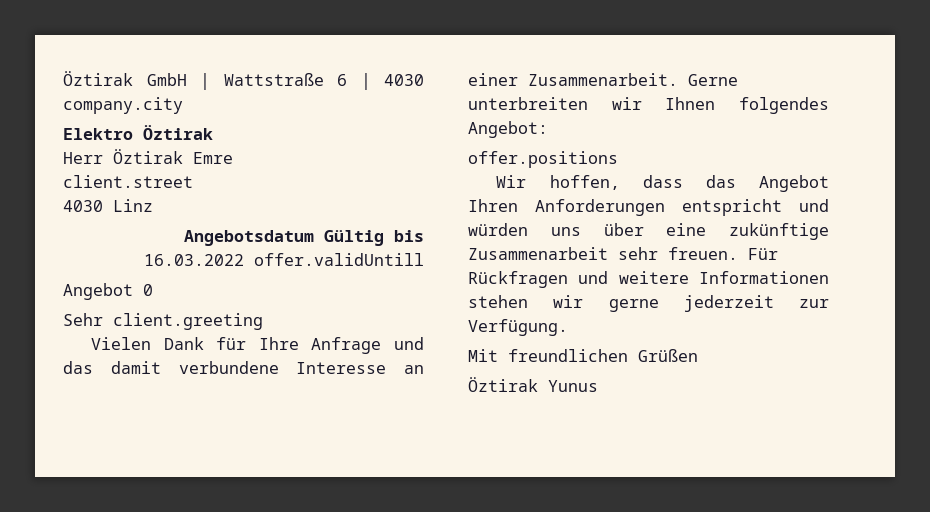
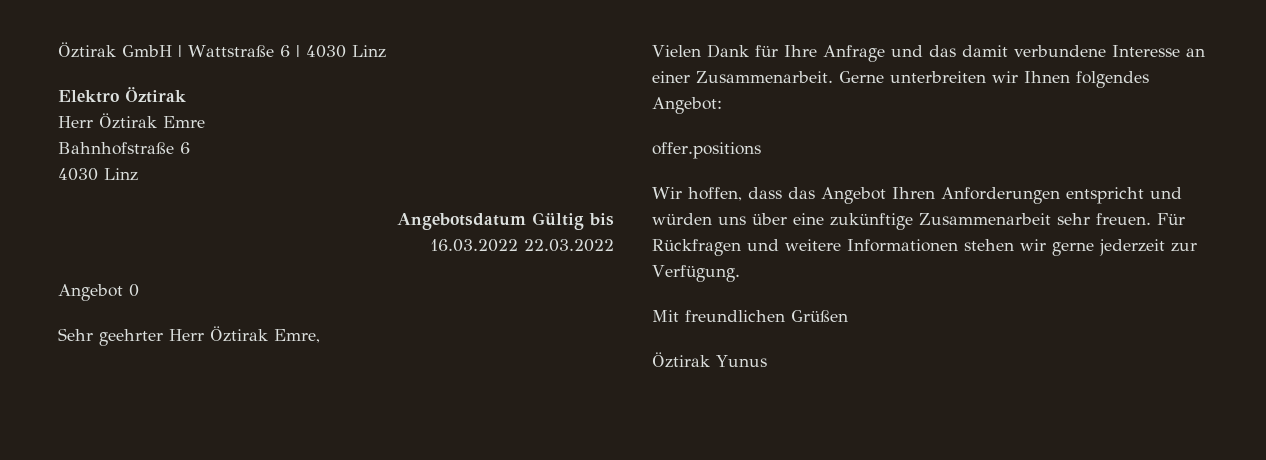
[63,97,183,114] company.city -> [351,45,386,58] Linz
[63,175,193,188] client.street -> [58,142,190,155] Bahnhofstraße 6
[254,253,424,266] offer.validUntill -> [524,239,614,252] 22.03.2022
[113,313,263,330] client.greeting -> [99,326,320,346] geehrter Herr Öztirak Emre,

